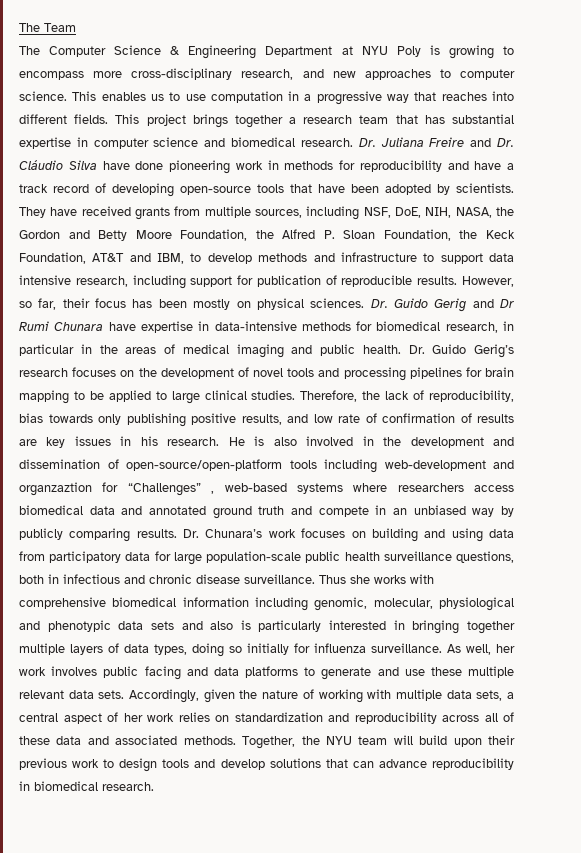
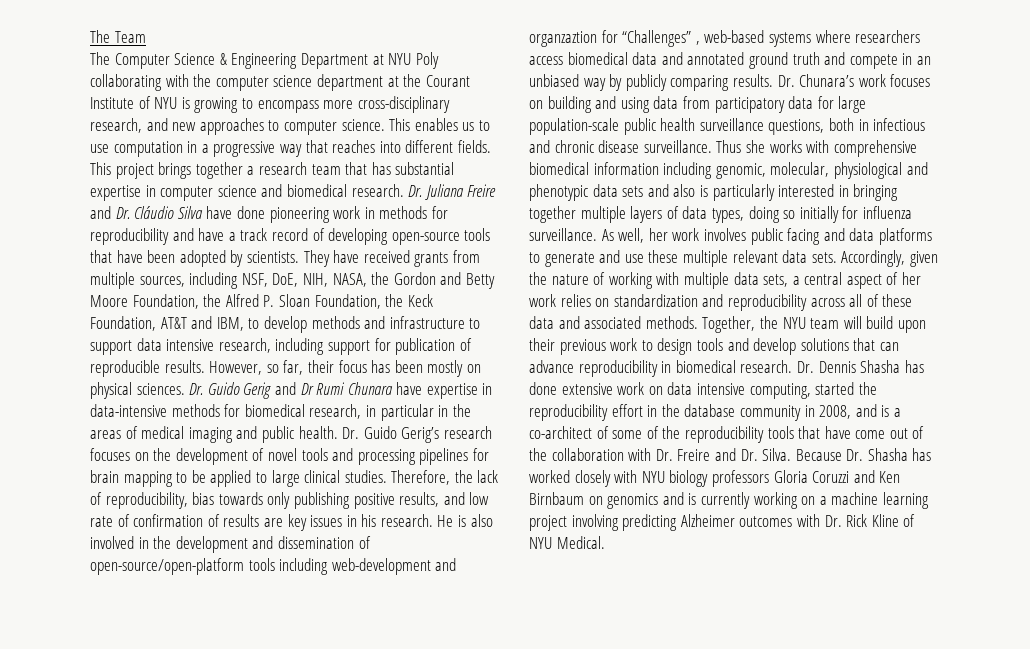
(421, 51) none -> [90,74,470,91] [90,96,178,109] collaborating with the computer science department at the Courant Institute of NYU
(154, 786) none -> [796,360,924,373] [529,382,877,399] [529,404,901,421] [529,426,925,443] [529,448,932,461] [529,470,901,487] [529,492,929,509] [529,514,916,531] [529,536,605,549] Dr. Dennis Shasha has done extensive work on data intensive computing, started the reproducibility effort in the database community in 2008, and is a co-architect of some of the reproducibility tools that have come out of the collaboration with Dr. Freire and Dr. Silva. Because Dr. Shasha has worked closely with NYU biology professors Gloria Coruzzi and Ken Birnbaum on genomics and is currently working on a machine learning project involving predicting Alzheimer outcomes with Dr. Rick Kline of NYU Medical.

